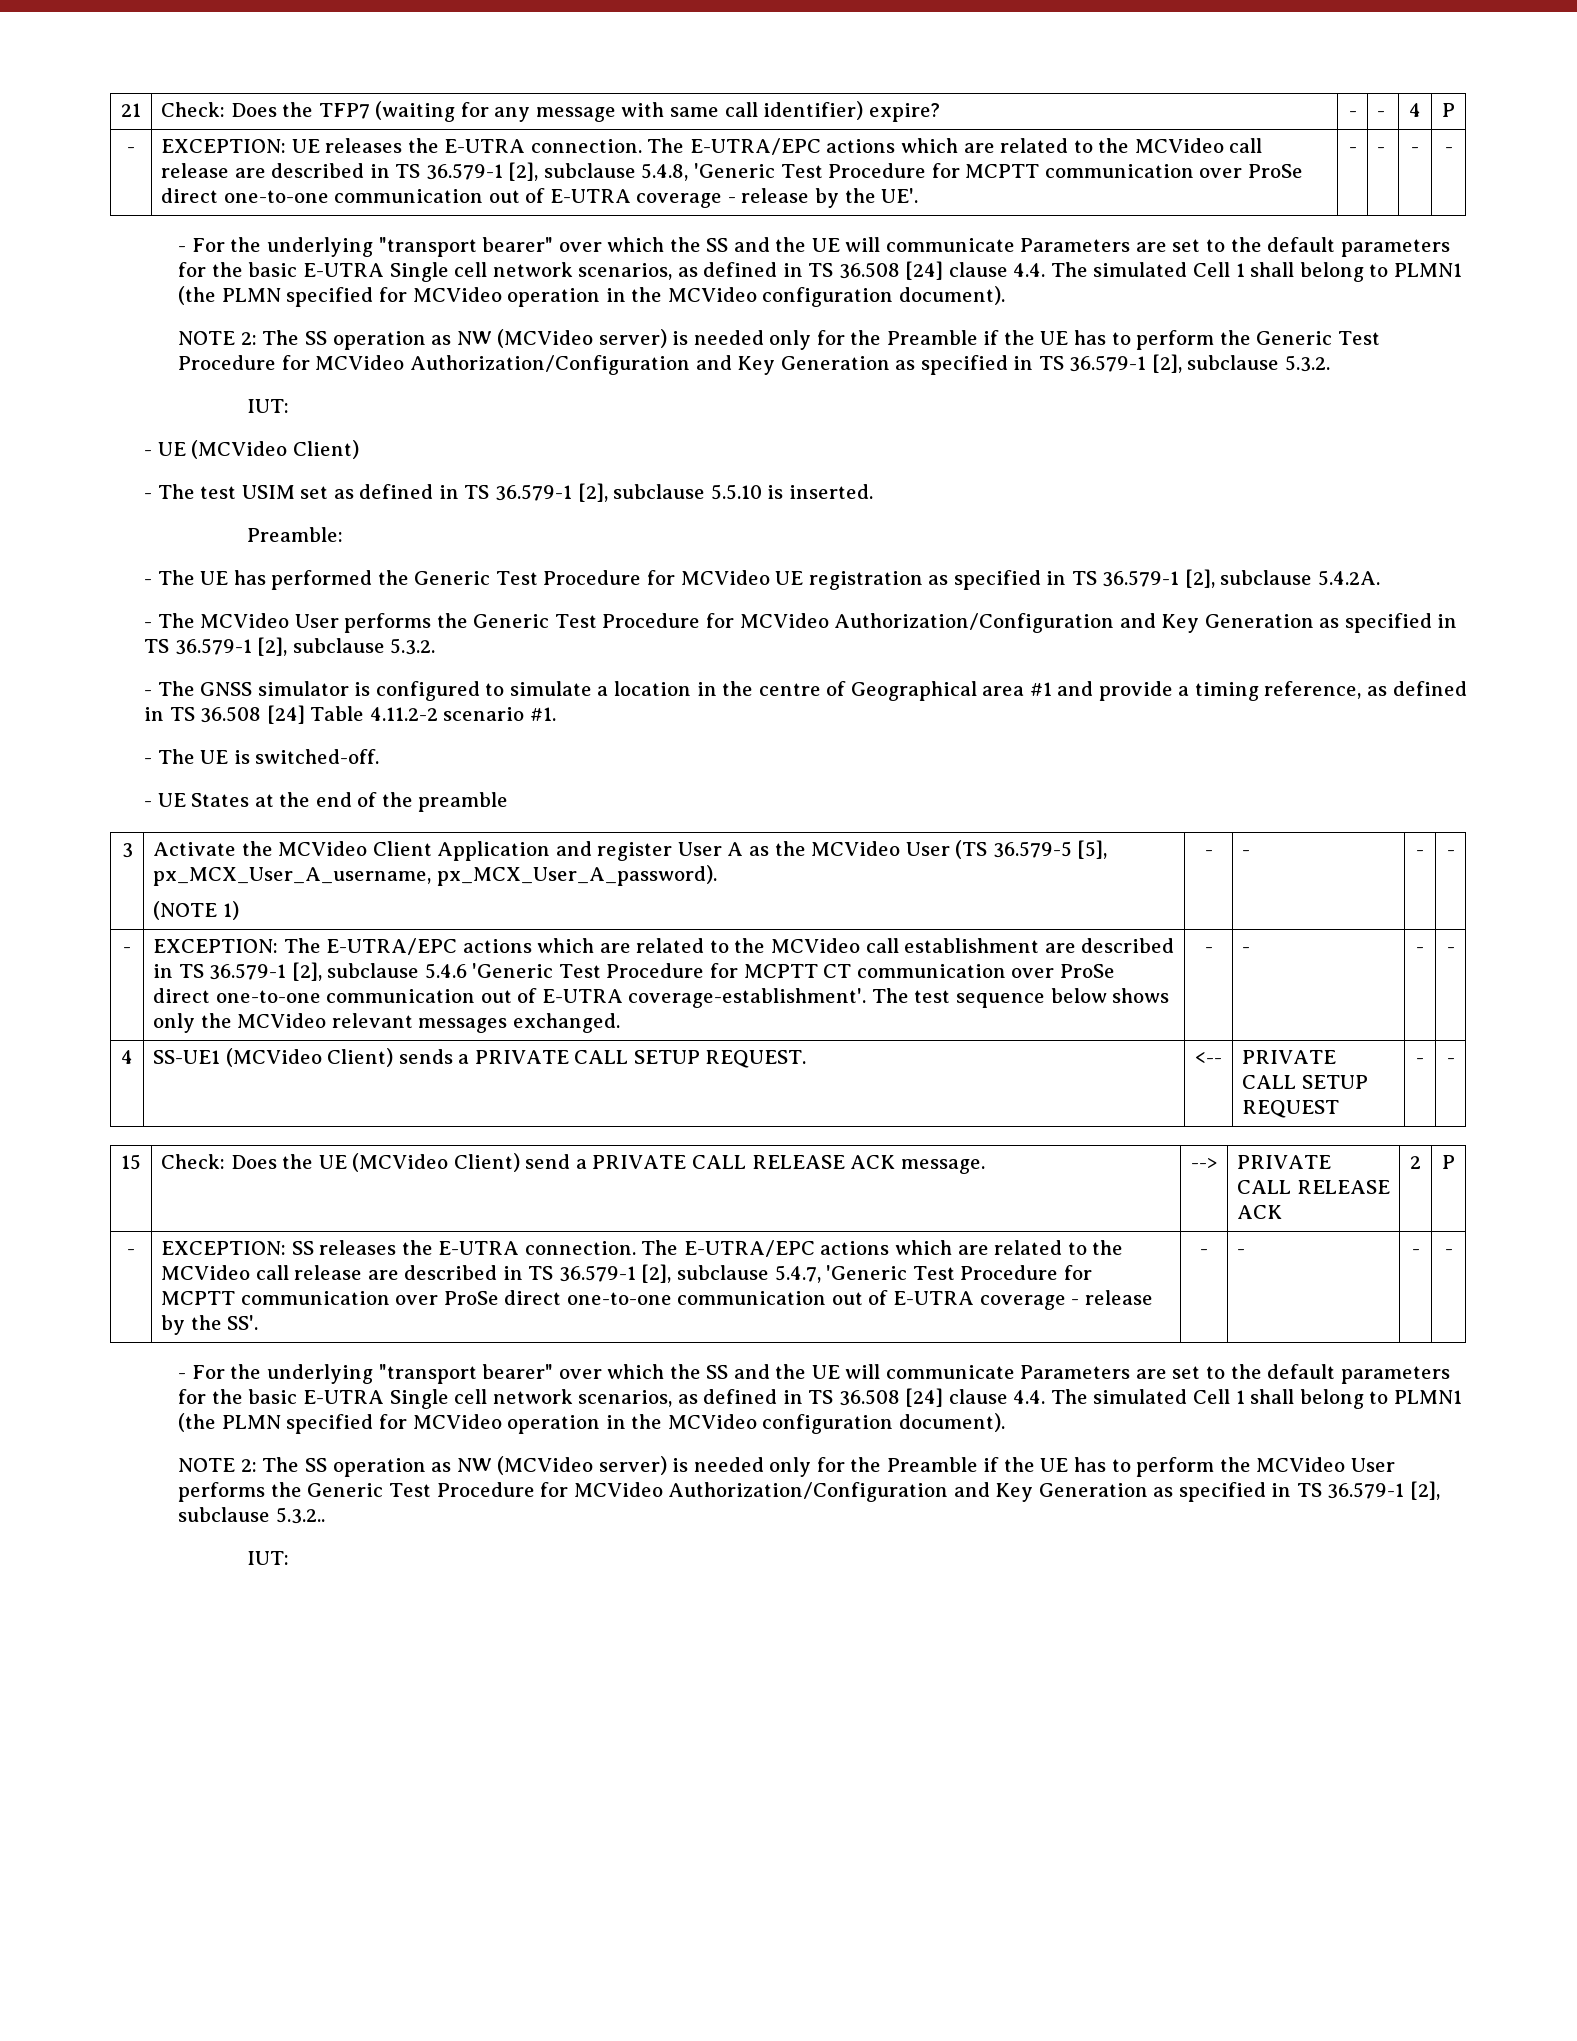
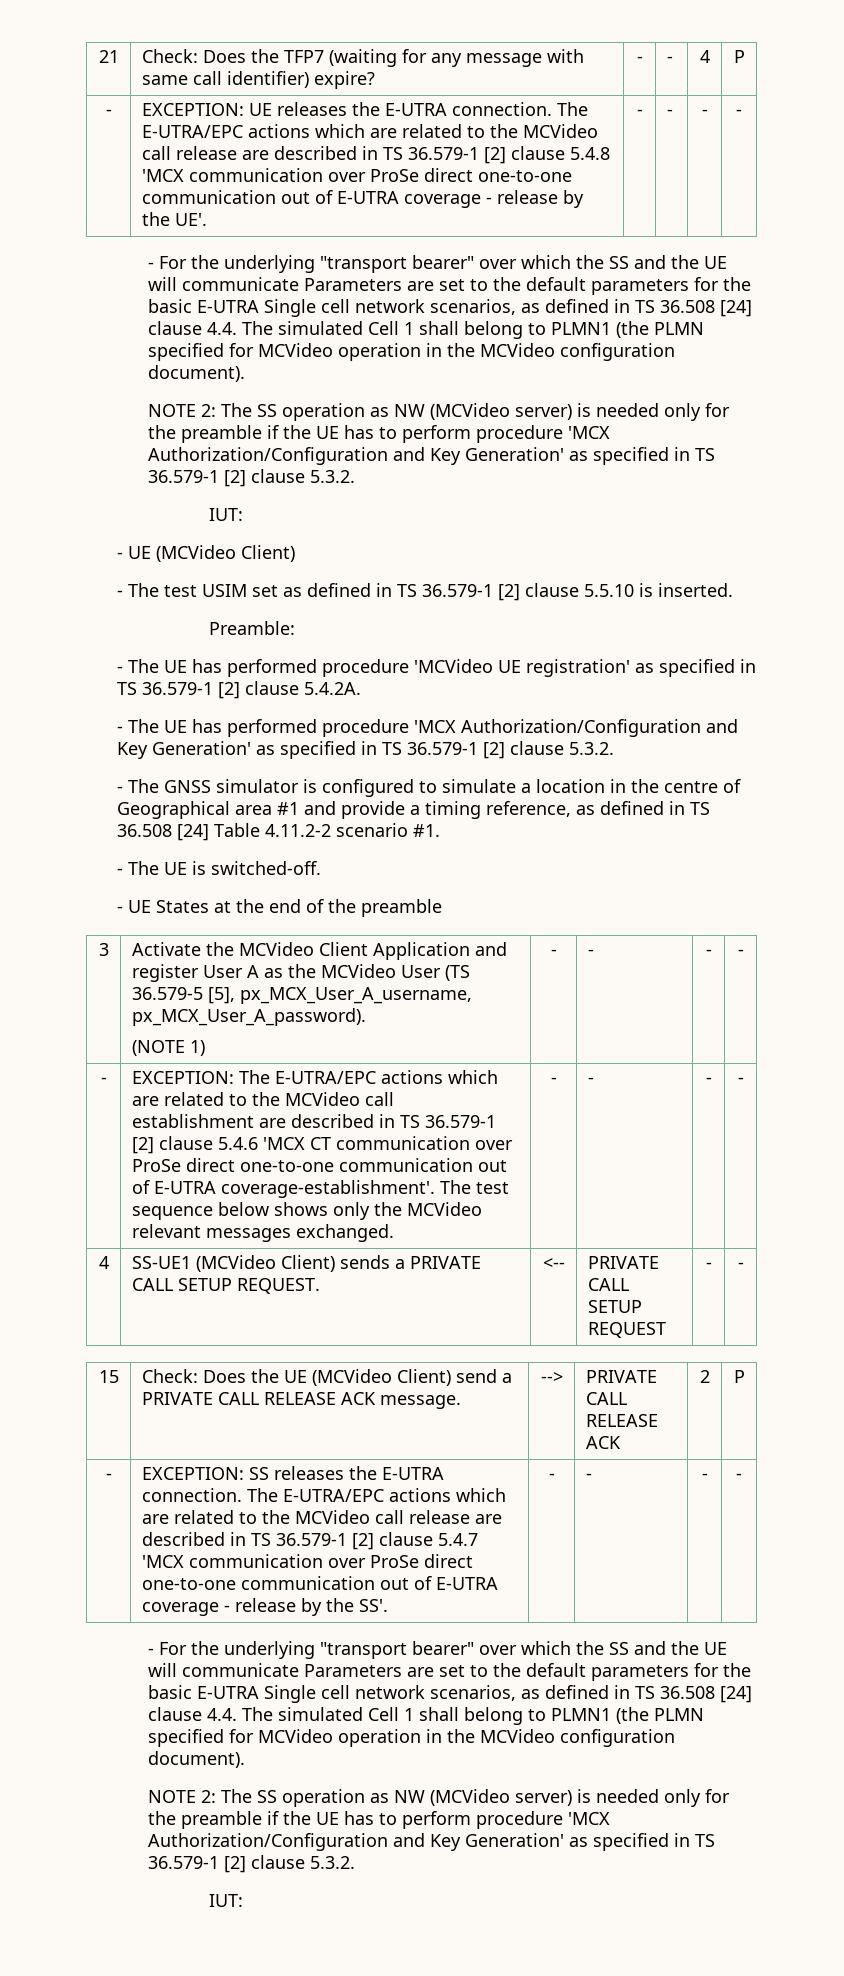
[508,162,1040,181] [2], subclause 5.4.8, 'Generic Test Procedure for MCPTT -> [483,146,610,164] [141,169,184,182] [2] clause 5.4.8 'MCX
[886,330,1380,350] [178,354,1280,375] Preamble if the UE has to perform the Generic Test Procedure for MCVideo Authorization/Configuration and Key Generation as specified in TS 36.579-1 [2], subclause -> [180,425,610,443] [147,447,715,465] [147,469,305,487] preamble if the UE has to perform procedure 'MCX Authorization/Configuration and Key Generation' as specified in TS 36.579-1 [2] clause
[577,483,706,502] [2], subclause -> [497,583,579,601] [2] clause
[377,569,1313,590] the Generic Test Procedure for MCVideo UE registration as specified in TS 36.579-1 [2], subclause -> [321,659,756,677] [116,681,299,699] procedure 'MCVideo UE registration' as specified in TS 36.579-1 [2] clause
[200,613,1458,633] [144,637,385,656] MCVideo User performs the Generic Test Procedure for MCVideo Authorization/Configuration and Key Generation as specified in TS 36.579-1 [2], subclause -> [163,719,738,737] [116,741,564,759] UE has performed procedure 'MCX Authorization/Configuration and Key Generation' as specified in TS 36.579-1 [2] clause
[291,962,818,981] [2], subclause 5.4.6 'Generic Test Procedure for MCPTT -> [131,1136,305,1154] [2] clause 5.4.6 'MCX
[641,1264,1092,1283] [161,1291,236,1305] [2], subclause 5.4.7, 'Generic Test Procedure for MCPTT -> [351,1532,478,1550] [141,1555,184,1568] [2] clause 5.4.7 'MCX
[886,1457,1395,1477] [178,1481,1440,1502] [178,1507,325,1524] Preamble if the UE has to perform the MCVideo User performs the Generic Test Procedure for MCVideo Authorization/Configuration and Key Generation as specified in TS 36.579-1 [2], subclause 5.3.2.. -> [180,1811,610,1829] [147,1833,715,1851] [147,1855,355,1873] preamble if the UE has to perform procedure 'MCX Authorization/Configuration and Key Generation' as specified in TS 36.579-1 [2] clause 5.3.2.

